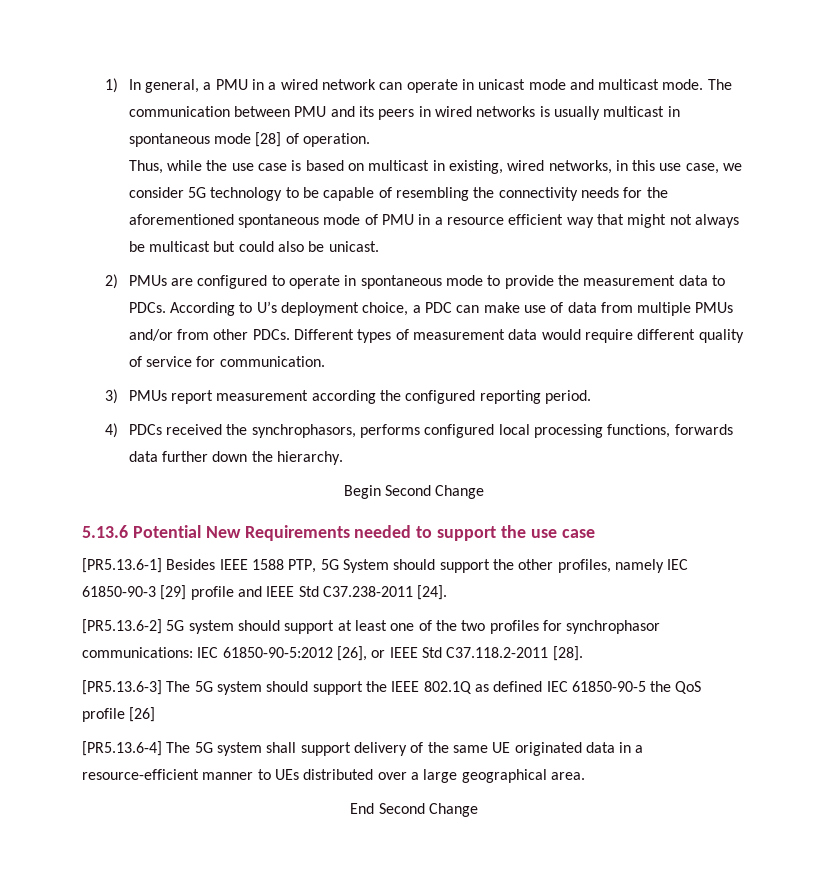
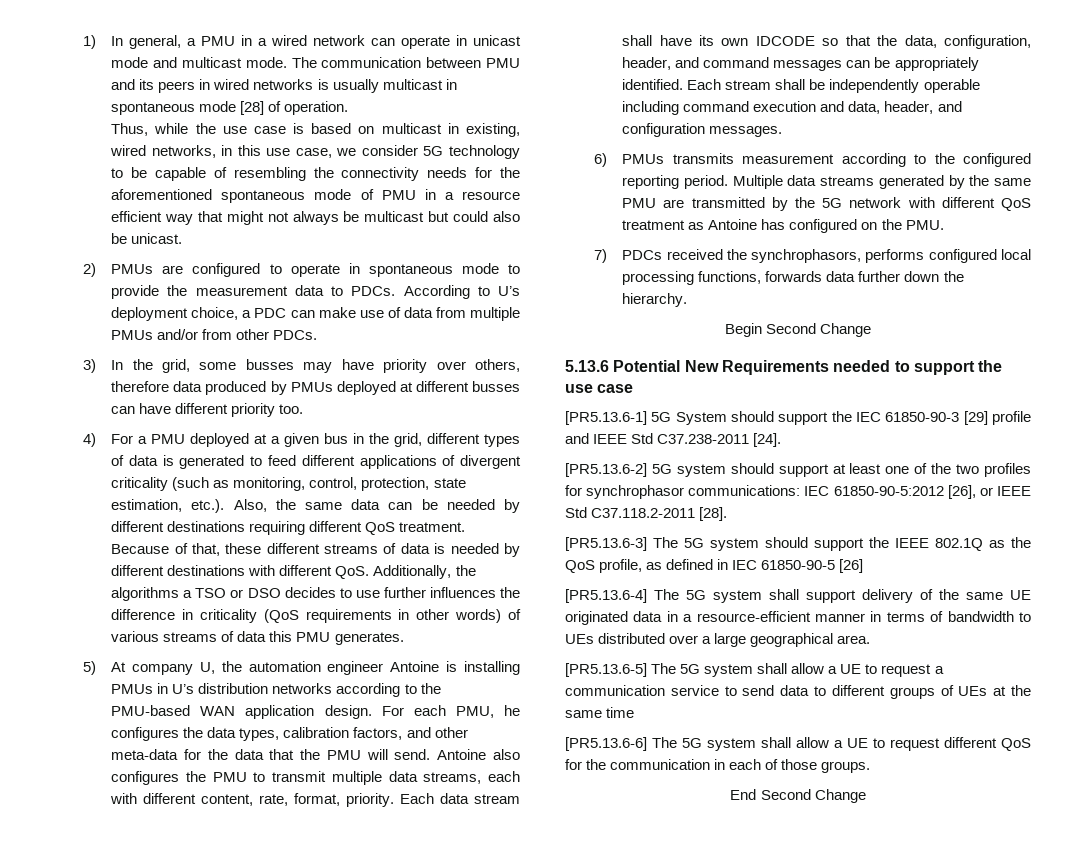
[293,329,744,343] [128,356,325,367] [105,389,213,404] Different types of measurement data would require different quality of service for communication. // 3) PMUs report -> [82,359,520,373] [111,381,520,395] [111,403,304,417] [82,433,520,447] [111,455,521,469] [111,477,466,491] [111,499,521,513] [111,521,466,535] [111,543,520,557] [111,565,476,579] [111,587,520,601] [111,609,521,623] [111,631,404,645] [82,661,520,675] [111,683,441,697] [111,705,520,719] [111,727,468,741] [111,749,521,760] [111,771,520,785] [110,793,520,807] [622,35,1031,49] [622,57,979,71] [622,79,980,93] [622,101,962,115] [622,123,783,137] [593,153,734,167] // 3) In the grid, some busses may have priority over others, therefore data produced by PMUs deployed at different busses can have different priority too. // 4) For a PMU deployed at a given bus in the grid, different types of data is generated to feed different applications of divergent criticality (such as monitoring, control, protection, state estimation, etc.). Also, the same data can be needed by different destinations requiring different QoS treatment. Because of that, these different streams of data is needed by different destinations with different QoS. Additionally, the algorithms a TSO or DSO decides to use further influences the difference in criticality (QoS requirements in other words) of various streams of data this PMU generates. // 5) At company U, the automation engineer Antoine is installing PMUs in U’s distribution networks according to the PMU-based WAN application design. For each PMU, he configures the data types, calibration factors, and other meta-data for the data that the PMU will send. Antoine also configures the PMU to transmit multiple data streams, each with different content, rate, format, priority. Each data stream shall have its own IDCODE so that the data, configuration, header, and command messages can be appropriately identified. Each stream shall be independently operable including command execution and data, header, and configuration messages. // 6) PMUs transmits
(376, 397) none -> [914,154,927,164] to
[105,423,119,438] // 4) -> [732,175,1031,189] [622,197,1031,211] [622,219,944,233] [593,249,607,263] Multiple data streams generated by the same PMU are transmitted by the 5G network with different QoS treatment as Antoine has configured on the PMU. // 7)
[166,559,317,573] Besides IEEE 1588 PTP, -> (647, 418) none
[518,559,664,573] other profiles, namely -> (852, 416) none
[493,681,702,694] [82,708,125,722] defined IEC 61850-90-5 the QoS profile -> [1011,537,1031,548] [565,559,836,573] the QoS profile, as defined in IEC 61850-90-5
(254, 776) none -> [870,611,1014,622] in terms of bandwidth
(585, 776) none -> [565,663,944,677] [565,685,1031,699] [565,707,635,718] [565,737,1031,751] [565,759,871,773] // [PR5.13.6-5] The 5G system shall allow a UE to request a communication service to send data to different groups of UEs at the same time // [PR5.13.6-6] The 5G system shall allow a UE to request different QoS for the communication in each of those groups.

